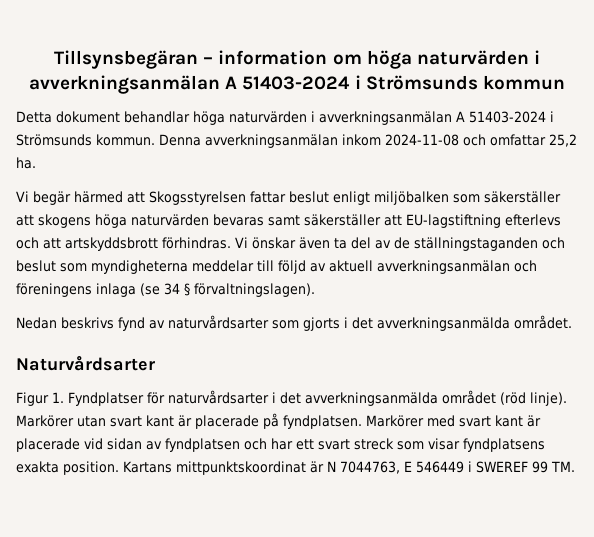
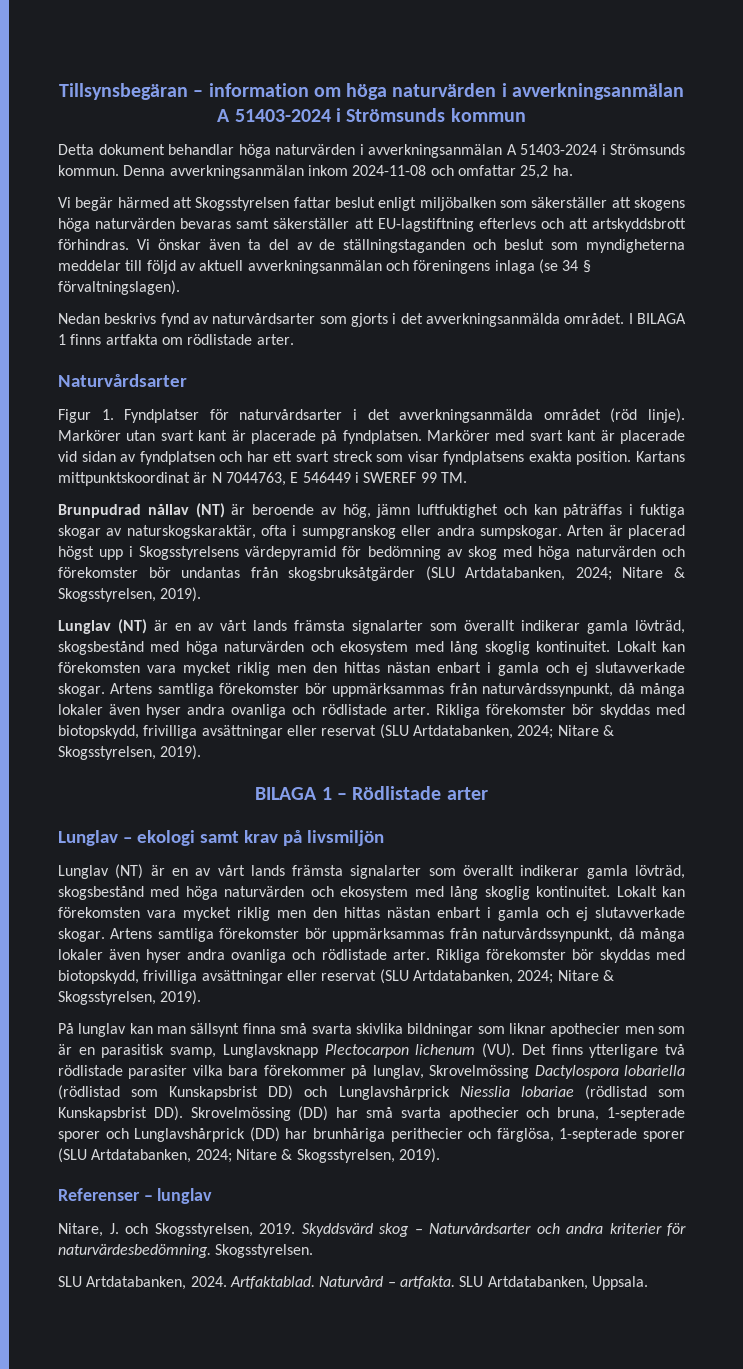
(572, 322) none -> [628,313,686,324] [58,334,294,345] I BILAGA 1 finns artfakta om rödlistade arter.
(575, 466) none -> [58,503,685,518] [58,525,686,539] [58,546,685,560] [58,566,685,581] [58,587,202,602] [58,619,685,634] [58,641,685,655] [58,662,685,676] [58,683,686,697] [58,704,685,718] [58,724,614,739] [58,745,202,760] [255,786,488,800] [58,830,384,846] [58,864,685,879] [58,886,685,900] [58,907,685,921] [58,928,686,942] [58,949,685,963] [58,969,614,984] [58,990,202,1005] [58,1023,685,1037] [58,1043,686,1058] [58,1065,686,1079] [58,1085,685,1100] [58,1106,685,1121] [58,1127,686,1142] [58,1148,440,1163] [58,1188,213,1204] [58,1223,686,1237] [58,1244,314,1258] [58,1276,648,1290] // Brunpudrad nållav (NT) är beroende av hög, jämn luftfuktighet och kan påträffas i fuktiga skogar av naturskogskaraktär, ofta i sumpgranskog eller andra sumpskogar. Arten är placerad högst upp i Skogsstyrelsens värdepyramid för bedömning av skog med höga naturvärden och förekomster bör undantas från skogsbruksåtgärder (SLU Artdatabanken, 2024; Nitare & Skogsstyrelsen, 2019). // Lunglav (NT) är en av vårt lands främsta signalarter som överallt indikerar gamla lövträd, skogsbestånd med höga naturvärden och ekosystem med lång skoglig kontinuitet. Lokalt kan förekomsten vara mycket riklig men den hittas nästan enbart i gamla och ej slutavverkade skogar. Artens samtliga förekomster bör uppmärksammas från naturvårdssynpunkt, då många lokaler även hyser andra ovanliga och rödlistade arter. Rikliga förekomster bör skyddas med biotopskydd, frivilliga avsättningar eller reservat (SLU Artdatabanken, 2024; Nitare & Skogsstyrelsen, 2019). // BILAGA 1 – Rödlistade arter // Lunglav – ekologi samt krav på livsmiljön // Lunglav (NT) är en av vårt lands främsta signalarter som överallt indikerar gamla lövträd, skogsbestånd med höga naturvärden och ekosystem med lång skoglig kontinuitet. Lokalt kan förekomsten vara mycket riklig men den hittas nästan enbart i gamla och ej slutavverkade skogar. Artens samtliga förekomster bör uppmärksammas från naturvårdssynpunkt, då många lokaler även hyser andra ovanliga och rödlistade arter. Rikliga förekomster bör skyddas med biotopskydd, frivilliga avsättningar eller reservat (SLU Artdatabanken, 2024; Nitare & Skogsstyrelsen, 2019). // På lunglav kan man sällsynt finna små svarta skivlika bildningar som liknar apothecier men som är en parasitisk svamp, Lunglavsknapp Plectocarpon lichenum (VU). Det finns ytterligare två rödlistade parasiter vilka bara förekommer på lunglav, Skrovelmössing Dactylospora lobariella (rödlistad som Kunskapsbrist DD) och Lunglavshårprick Niesslia lobariae (rödlistad som Kunskapsbrist DD). Skrovelmössing (DD) har små svarta apothecier och bruna, 1-septerade sporer och Lunglavshårprick (DD) har brunhåriga perithecier och färglösa, 1-septerade sporer (SLU Artdatabanken, 2024; Nitare & Skogsstyrelsen, 2019). // Referenser – lunglav // Nitare, J. och Skogsstyrelsen, 2019. Skyddsvärd skog – Naturvårdsarter och andra kriterier för naturvärdesbedömning. Skogsstyrelsen. // SLU Artdatabanken, 2024. Artfaktablad. Naturvård – artfakta. SLU Artdatabanken, Uppsala.

